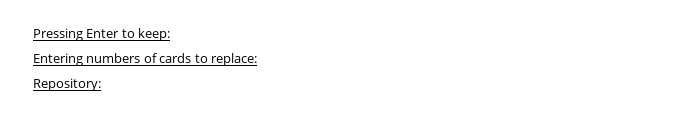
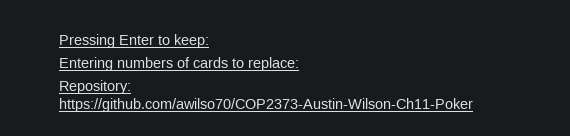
(101, 84) none -> [59,98,473,112] https://github.com/awilso70/COP2373-Austin-Wilson-Ch11-Poker

